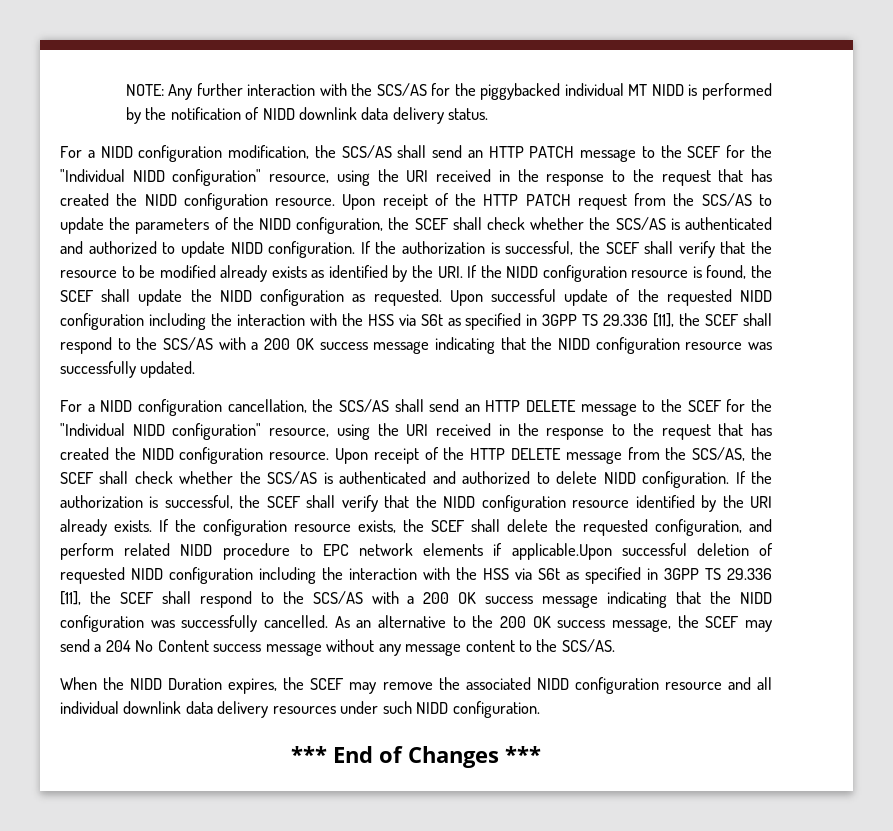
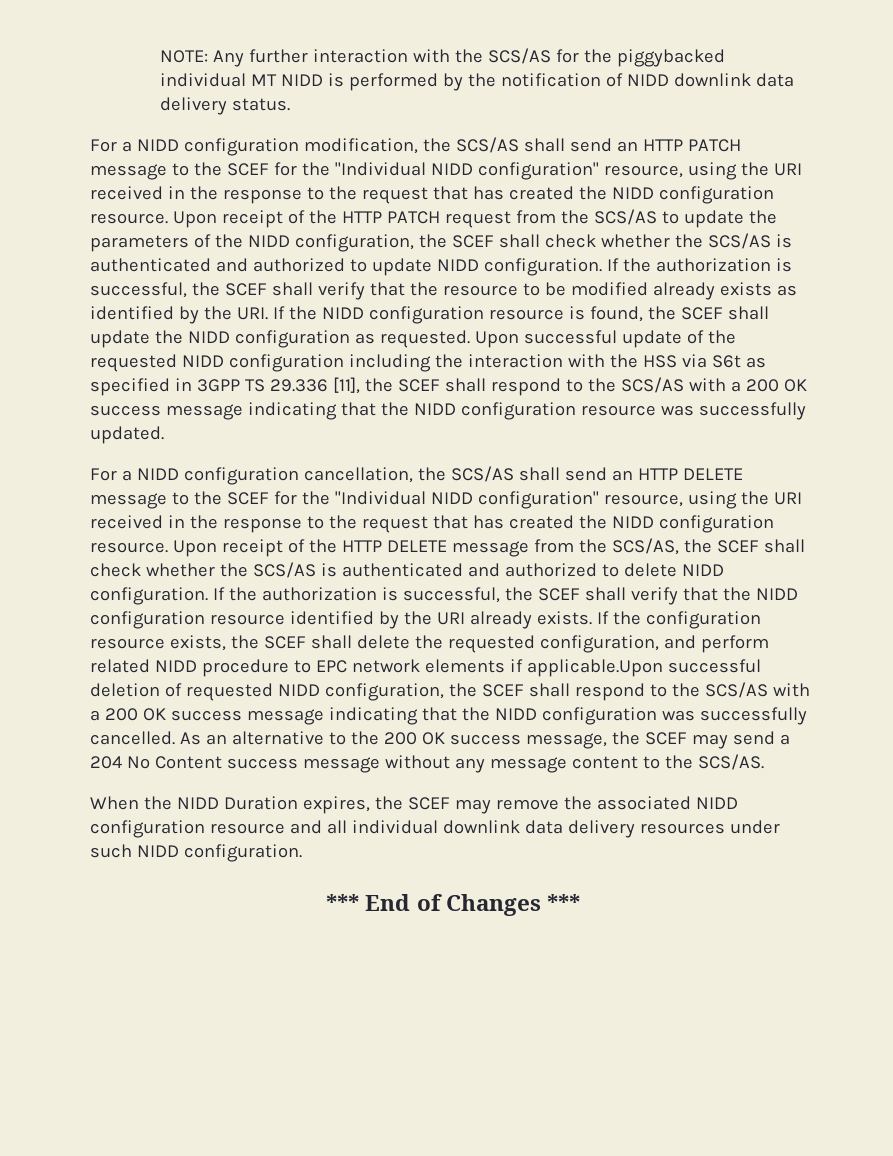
[169,567,772,584] [60,591,81,605] configuration including the interaction with the HSS via S6t as specified in 3GPP TS 29.336 [11], -> [324,683,444,701] configuration,

